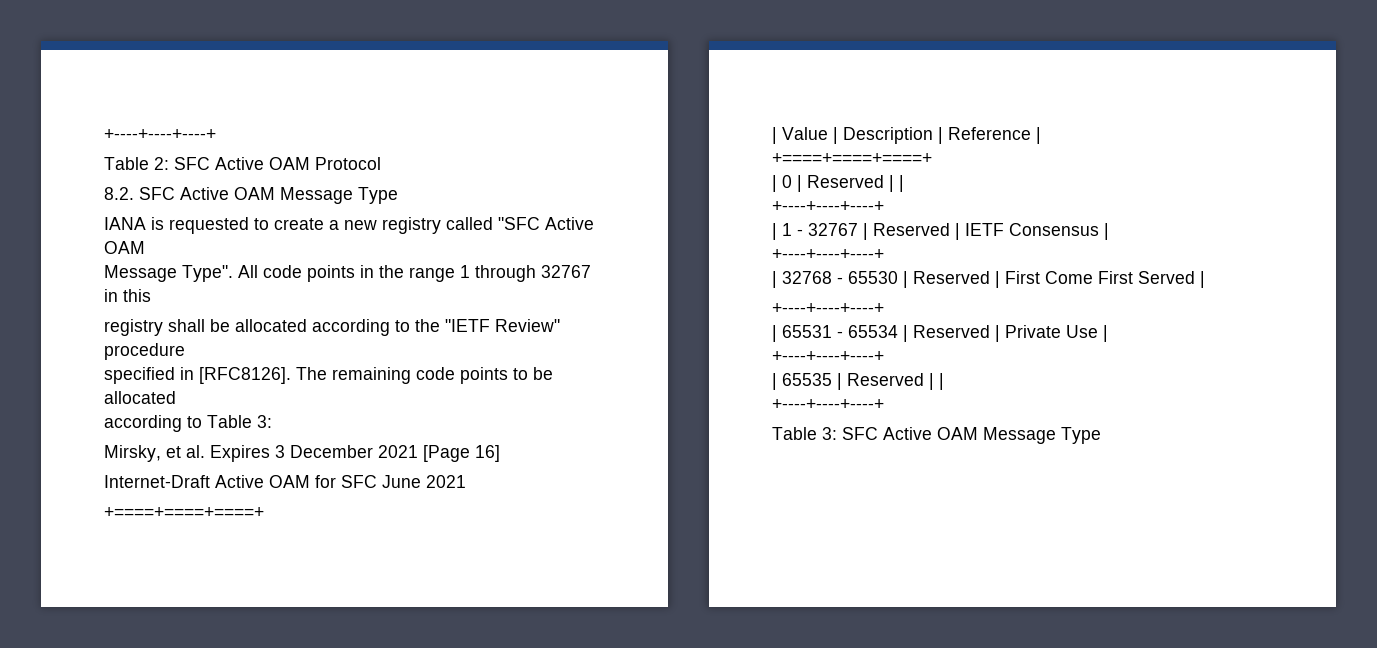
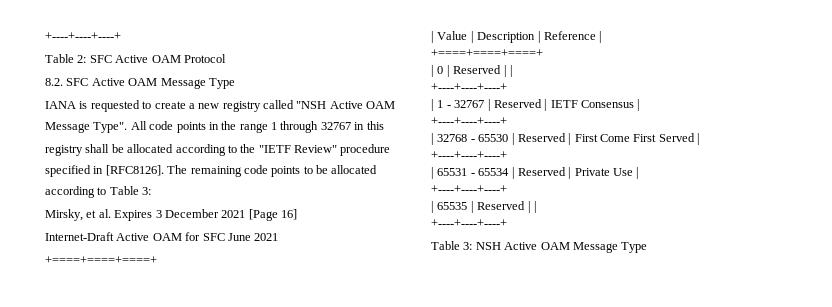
[498,217,540,230] "SFC -> [296,101,327,109] "NSH
[842,427,878,440] SFC -> [475,242,501,250] NSH

